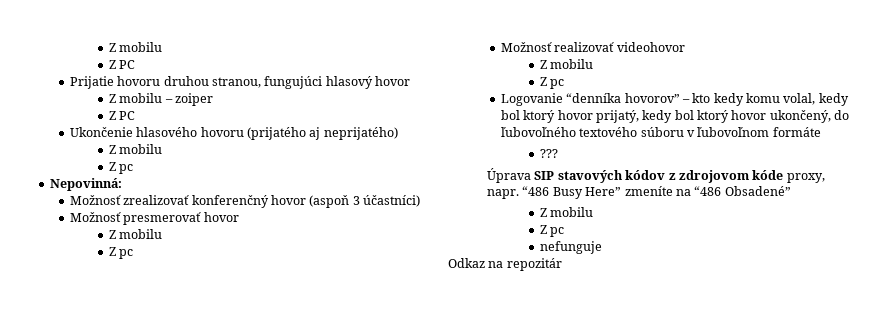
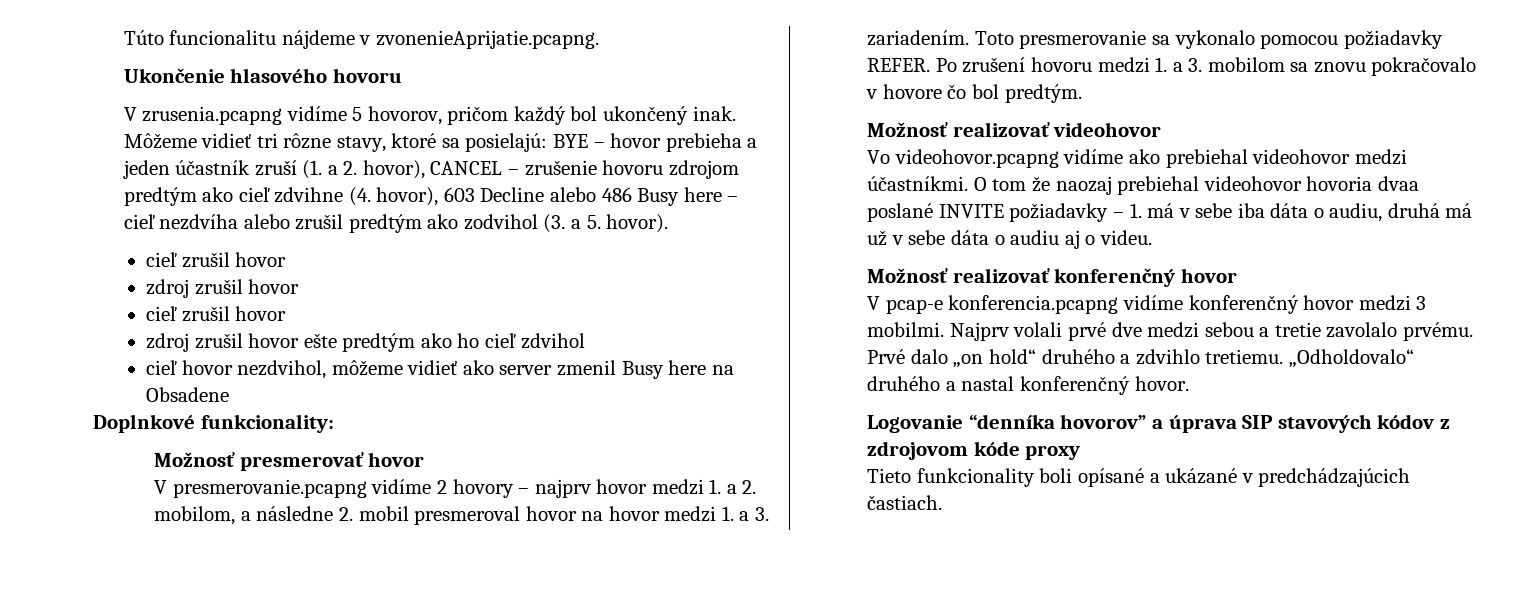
[108,42,163,52] [108,60,136,69] [69,76,411,89] [108,93,213,106] [108,111,136,120] [69,127,398,140] [108,144,163,154] [108,162,134,174] [50,178,123,191] [69,195,421,208] [69,212,239,225] [108,229,163,239] [108,247,134,259] [500,42,685,52] [539,59,594,69] [539,77,565,89] [500,93,849,106] [500,110,850,123] [500,127,821,137] [539,149,558,158] [487,168,532,183] Z mobilu // Z PC // Prijatie hovoru druhou stranou, fungujúci hlasový hovor // Z mobilu – zoiper // Z PC // Ukončenie hlasového hovoru (prijatého aj neprijatého) // Z mobilu // Z pc // Nepovinná: // Možnosť zrealizovať konferenčný hovor (aspoň 3 účastníci) // Možnosť presmerovať hovor // Z mobilu // Z pc // Možnosť realizovať videohovor // Z mobilu // Z pc // Logovanie “denníka hovorov” – kto kedy komu volal, kedy bol ktorý hovor prijatý, kedy bol ktorý hovor ukončený, do ľubovoľného textového súboru v ľubovoľnom formáte // ??? // Úprava -> [123,30,599,49] [123,68,402,83] [123,106,736,125] [123,133,758,152] [122,160,739,179] [123,187,739,206] [123,214,669,233] [146,252,287,268] [146,279,300,298] [146,306,287,322] [146,333,585,352] [146,360,734,379] [146,387,230,402] [93,414,334,433] [154,452,425,471] [154,479,757,498] [154,506,769,525] [867,30,1443,49] [867,57,1477,76] [866,84,1082,103] [867,122,1162,137] [867,149,1407,168] [867,176,1419,195] [867,203,1473,222] [867,230,1152,249] [867,268,1238,287] [867,295,1427,314] [867,322,1473,341] [867,349,1414,368] [867,376,1189,395] [867,414,1237,433] Túto funcionalitu nájdeme v zvonenieAprijatie.pcapng. // Ukončenie hlasového hovoru // V zrusenia.pcapng vidíme 5 hovorov, pričom každý bol ukončený inak. Môžeme vidieť tri rôzne stavy, ktoré sa posielajú: BYE – hovor prebieha a jeden účastník zruší (1. a 2. hovor), CANCEL – zrušenie hovoru zdrojom predtým ako cieľ zdvihne (4. hovor), 603 Decline alebo 486 Busy here – cieľ nezdvíha alebo zrušil predtým ako zodvihol (3. a 5. hovor). // cieľ zrušil hovor // zdroj zrušil hovor // cieľ zrušil hovor // zdroj zrušil hovor ešte predtým ako ho cieľ zdvihol // cieľ hovor nezdvihol, môžeme vidieť ako server zmenil Busy here na Obsadene // Doplnkové funkcionality: // Možnosť presmerovať hovor // V presmerovanie.pcapng vidíme 2 hovory – najprv hovor medzi 1. a 2. mobilom, a následne 2. mobil presmeroval hovor na hovor medzi 1. a 3. zariadením. Toto presmerovanie sa vykonalo pomocou požiadavky REFER. Po zrušení hovoru medzi 1. a 3. mobilom sa znovu pokračovalo v hovore čo bol predtým. // Možnosť realizovať videohovor // Vo videohovor.pcapng vidíme ako prebiehal videohovor medzi účastníkmi. O tom že naozaj prebiehal videohovor hovoria dvaa poslané INVITE požiadavky – 1. má v sebe iba dáta o audiu, druhá má už v sebe dáta o audiu aj o videu. // Možnosť realizovať konferenčný hovor // V pcap-e konferencia.pcapng vidíme konferenčný hovor medzi 3 mobilmi. Najprv volali prvé dve medzi sebou a tretie zavolalo prvému. Prvé dalo „on hold“ druhého a zdvihlo tretiemu. „Odholdovalo“ druhého a nastal konferenčný hovor. // Logovanie “denníka hovorov” a úprava
[786,173,825,183] [487,186,791,199] [539,207,594,217] [539,225,565,237] [539,241,602,254] [448,258,562,271] proxy, napr. “486 Busy Here” zmeníte na “486 Obsadené” // Z mobilu // Z pc // nefunguje // Odkaz na repozitár -> [1025,445,1081,460] [867,468,1411,487] [867,495,943,510] proxy // Tieto funkcionality boli opísané a ukázané v predchádzajúcich častiach.

